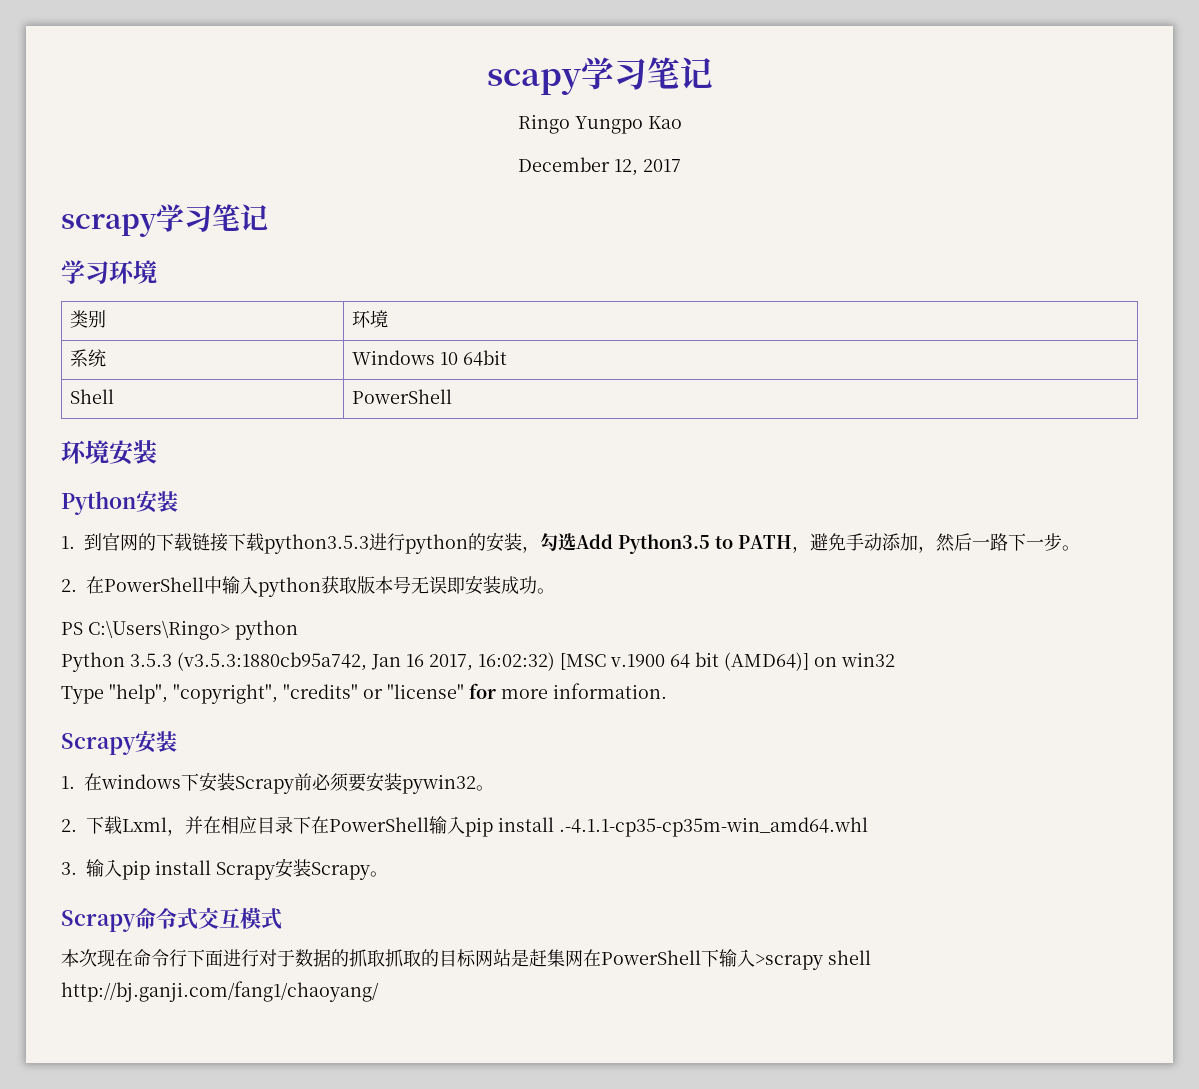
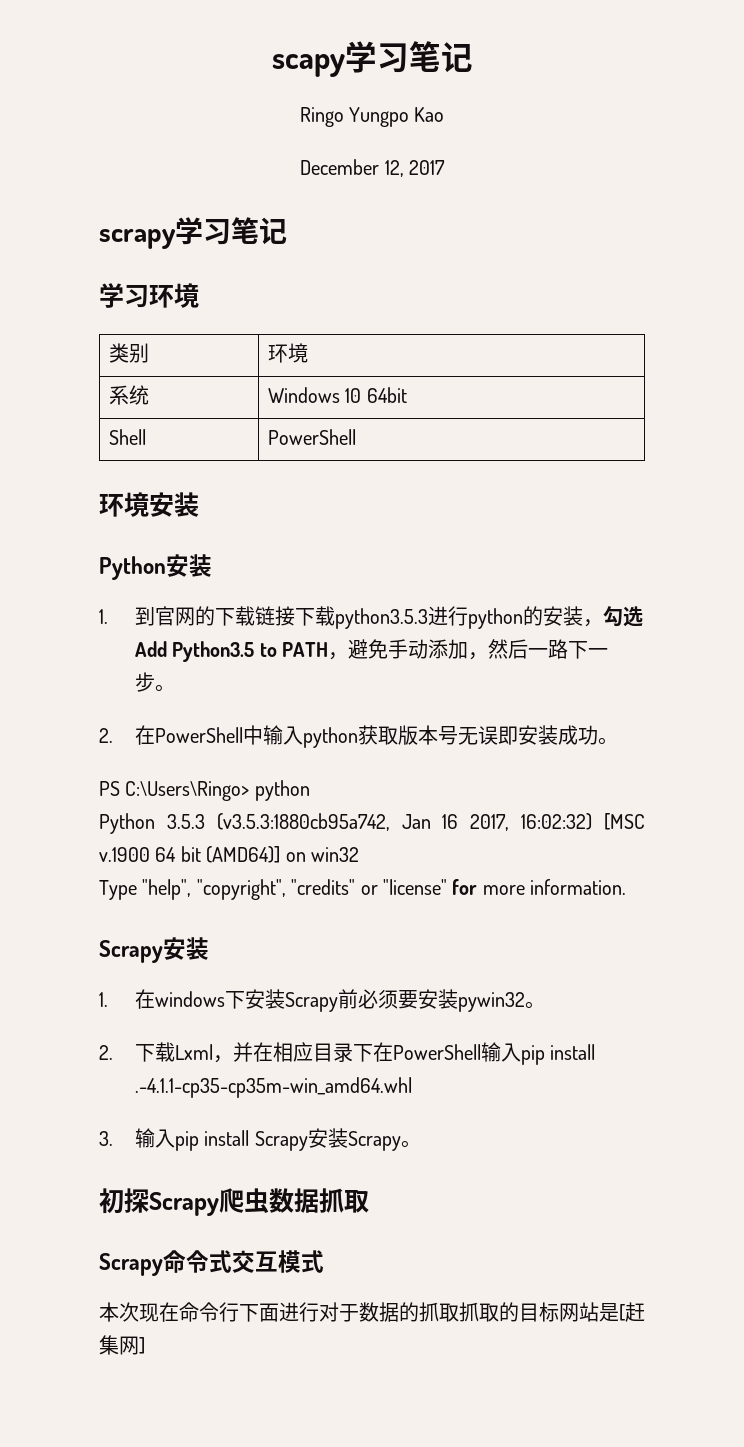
(388, 874) none -> [99,1188,369,1216] // 初探Scrapy爬虫数据抓取
[529,949,871,970] [61,981,379,1002] 赶集网在PowerShell下输入>scrapy shell http://bj.ganji.com/fang1/chaoyang/ -> [619,1302,645,1322] [99,1335,145,1355] [赶集网]

